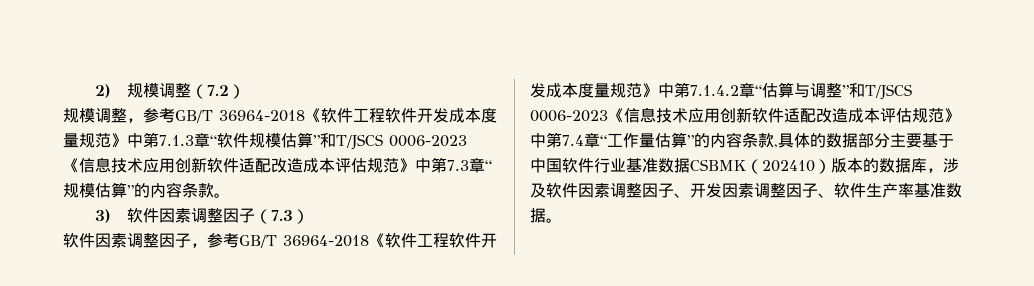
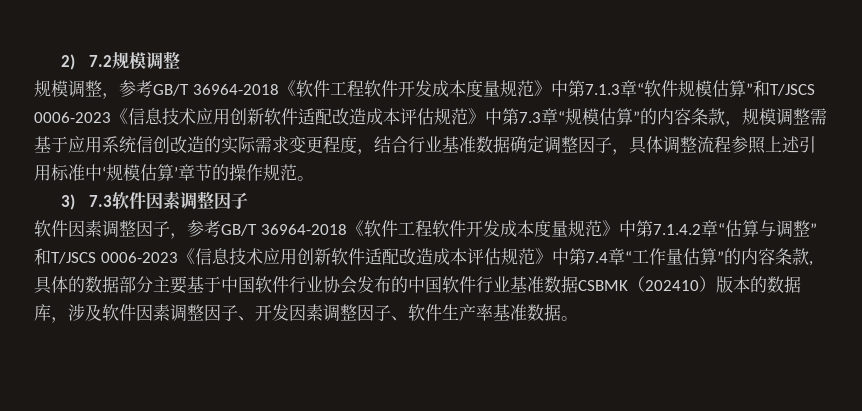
[126,83,245,99] 规模调整（7.2） -> [88,51,180,69] 7.2规模调整
(214, 190) none -> [725,108,827,127] [34,136,816,155] [34,164,297,181] ，规模调整需基于应用系统信创改造的实际需求变更程度，结合行业基准数据确定调整因子，具体调整流程参照上述引用标准中‘规模估算’章节的操作规范
[126,207,309,224] 软件因素调整因子（7.3） -> [88,191,248,210] 7.3软件因素调整因子
(626, 165) none -> [323,276,510,294] 协会发布的中国软件行业

